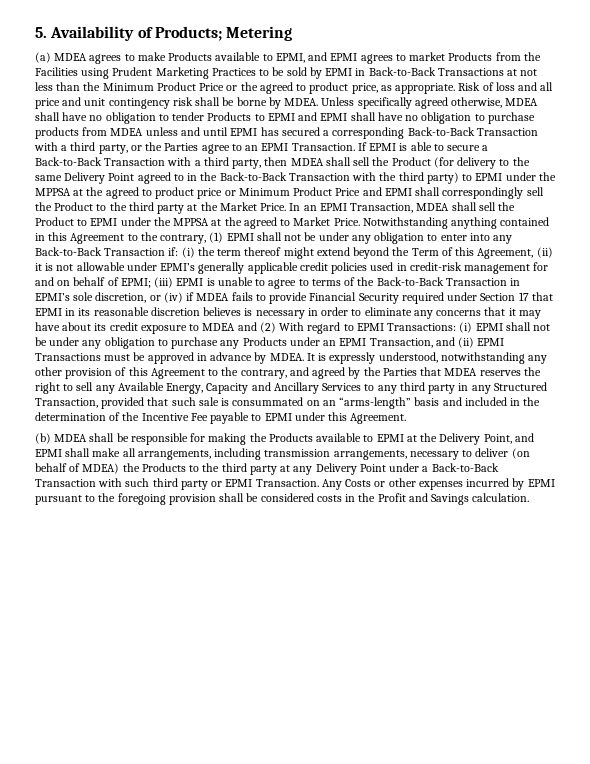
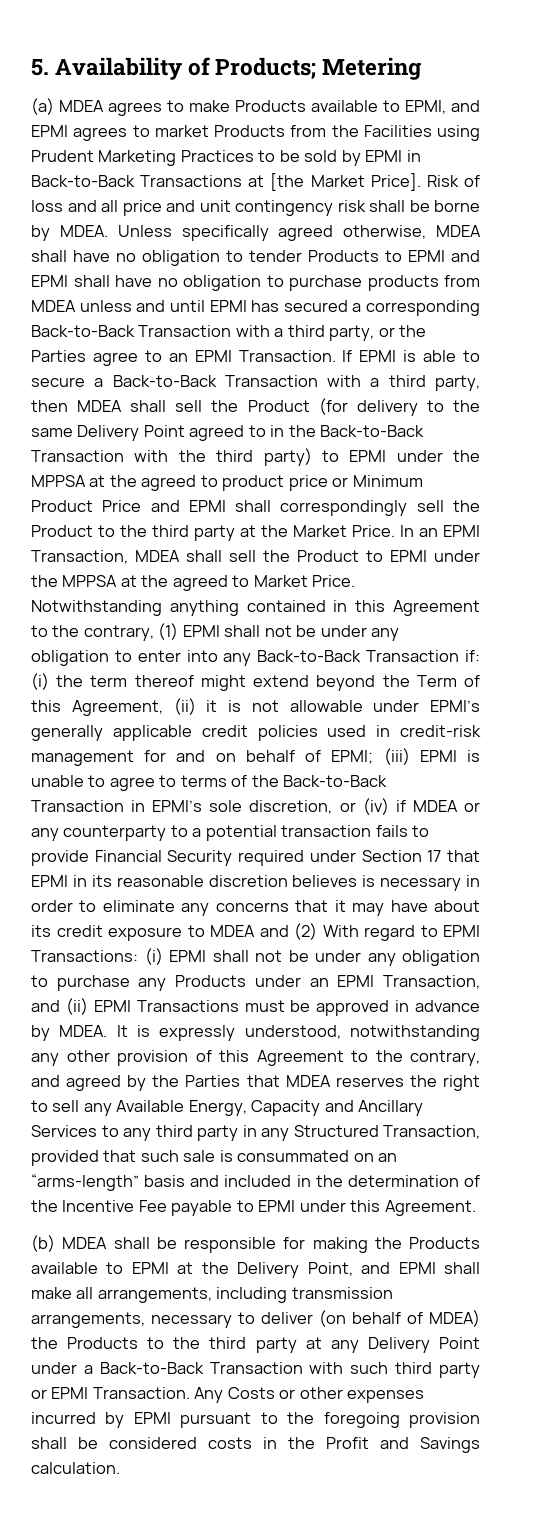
[520,69,538,76] [35,82,456,94] not less than the Minimum Product Price or the agreed to product price, as appropriate. -> [270,173,421,191] [the Market Price].
(230, 297) none -> [463,802,480,812] [31,825,372,841] or any counterparty to a potential transaction

